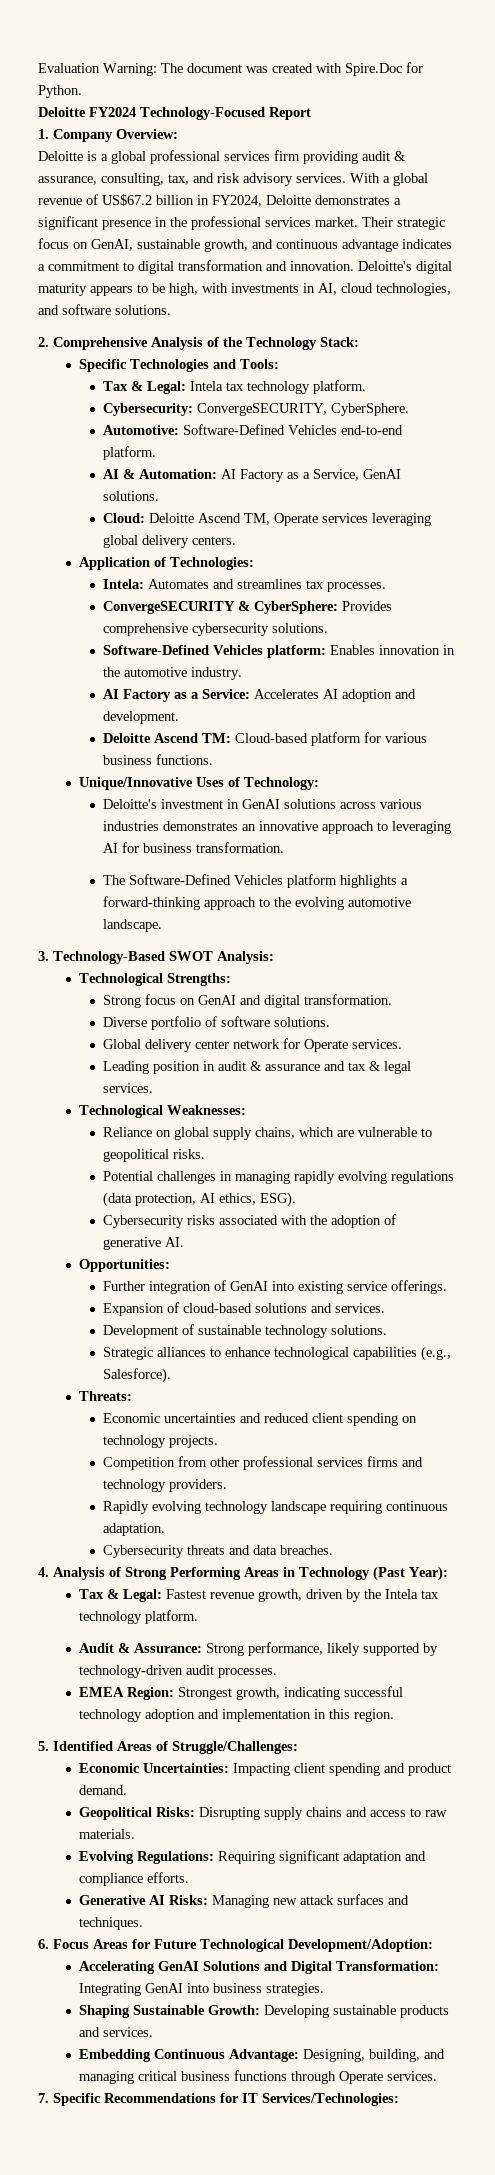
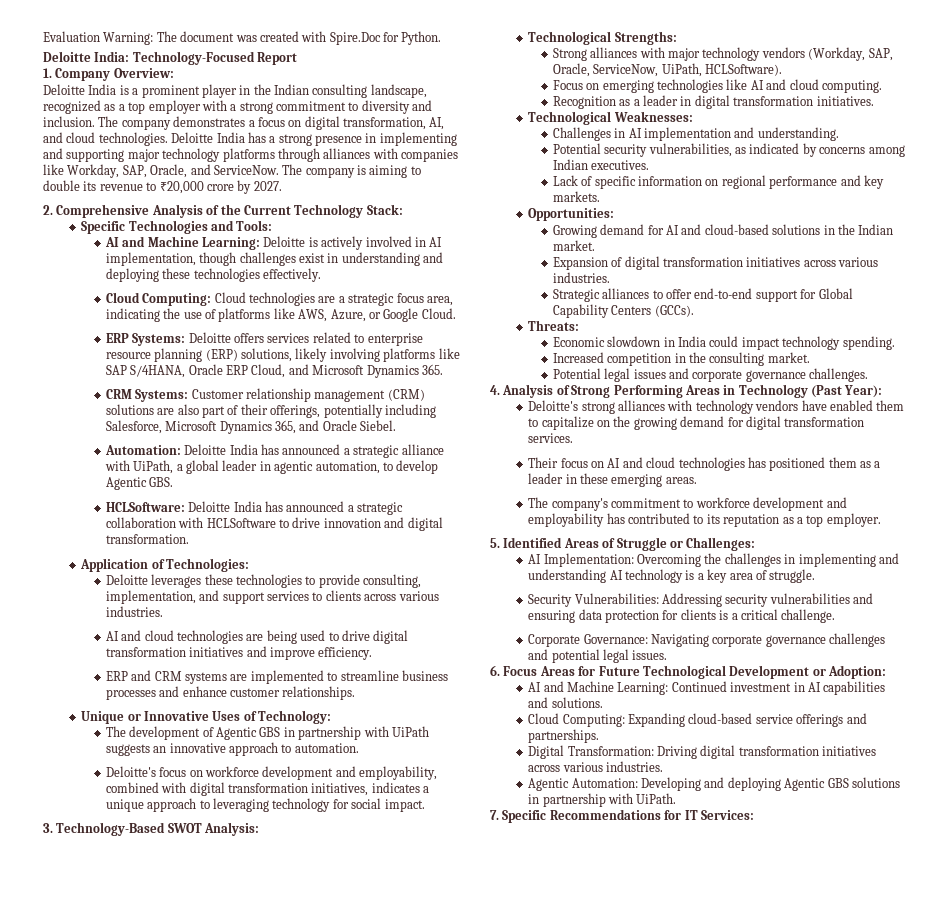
[89,107,136,117] FY2024 -> [94,51,130,62] India:
[87,150,406,164] [38,173,428,186] [38,194,401,207] [38,216,445,230] [38,238,452,252] [38,260,452,274] [38,283,451,296] [38,304,171,315] is a global professional services firm providing audit & assurance, consulting, tax, and risk advisory services. With a global revenue of US$67.2 billion in FY2024, Deloitte demonstrates a significant presence in the professional services market. Their strategic focus on GenAI, sustainable growth, and continuous advantage indicates a commitment to digital transformation and innovation. Deloitte's digital maturity appears to be high, with investments in AI, cloud technologies, and software solutions. -> [88,84,427,98] [43,100,433,114] [43,116,445,130] [43,132,457,146] [43,148,458,162] [43,164,421,178] [43,180,282,194] India is a prominent player in the Indian consulting landscape, recognized as a top employer with a strong commitment to diversity and inclusion. The company demonstrates a focus on digital transformation, AI, and cloud technologies. Deloitte India has a strong presence in implementing and supporting major technology platforms through alliances with companies like Workday, SAP, Oracle, and ServiceNow. The company is aiming to double its revenue to ₹20,000 crore by 2027.
(243, 342) none -> [243,205,291,215] Current
[103,380,367,394] [103,403,410,416] [103,424,404,435] [103,446,157,460] [103,469,402,482] [103,491,160,501] [103,513,432,526] [103,535,237,548] [78,557,254,570] [103,579,387,592] [103,601,393,614] [103,623,329,636] [103,645,456,658] [103,667,243,680] [103,689,417,702] [103,711,180,724] [103,732,428,746] [103,754,214,765] [78,777,319,790] [103,799,423,809] [103,821,452,834] [103,842,285,853] [103,874,409,888] [103,896,412,910] [103,919,163,932] Tax & Legal: Intela tax technology platform. // Cybersecurity: ConvergeSECURITY, CyberSphere. // Automotive: Software-Defined Vehicles end-to-end platform. // AI & Automation: AI Factory as a Service, GenAI solutions. // Cloud: Deloitte Ascend TM, Operate services leveraging global delivery centers. // Application of Technologies: // Intela: Automates and streamlines tax processes. // ConvergeSECURITY & CyberSphere: Provides comprehensive cybersecurity solutions. // Software-Defined Vehicles platform: Enables innovation in the automotive industry. // AI Factory as a Service: Accelerates AI adoption and development. // Deloitte Ascend TM: Cloud-based platform for various business functions. // Unique/Innovative Uses of Technology: // Deloitte's investment in GenAI solutions across various industries demonstrates an innovative approach to leveraging AI for business transformation. // The Software-Defined Vehicles platform highlights a forward-thinking approach to the evolving automotive landscape. -> [104,236,443,250] [105,252,444,266] [105,268,322,282] [105,292,453,306] [105,308,456,322] [105,332,423,346] [105,348,460,362] [105,364,443,378] [105,388,425,402] [105,404,436,418] [105,420,397,434] [104,444,444,458] [104,460,439,474] [105,477,174,490] [105,501,404,515] [105,517,443,531] [105,534,189,544] [80,558,250,572] [105,574,422,588] [105,590,439,604] [105,606,163,617] [105,630,409,644] [105,646,373,660] [105,670,448,684] [105,686,356,700] [81,710,332,724] [105,726,429,740] [105,742,359,756] [105,766,438,780] [105,782,430,796] [105,798,425,812] AI and Machine Learning: Deloitte is actively involved in AI implementation, though challenges exist in understanding and deploying these technologies effectively. // Cloud Computing: Cloud technologies are a strategic focus area, indicating the use of platforms like AWS, Azure, or Google Cloud. // ERP Systems: Deloitte offers services related to enterprise resource planning (ERP) solutions, likely involving platforms like SAP S/4HANA, Oracle ERP Cloud, and Microsoft Dynamics 365. // CRM Systems: Customer relationship management (CRM) solutions are also part of their offerings, potentially including Salesforce, Microsoft Dynamics 365, and Oracle Siebel. // Automation: Deloitte India has announced a strategic alliance with UiPath, a global leader in agentic automation, to develop Agentic GBS. // HCLSoftware: Deloitte India has announced a strategic collaboration with HCLSoftware to drive innovation and digital transformation. // Application of Technologies: // Deloitte leverages these technologies to provide consulting, implementation, and support services to clients across various industries. // AI and cloud technologies are being used to drive digital transformation initiatives and improve efficiency. // ERP and CRM systems are implemented to streamline business processes and enhance customer relationships. // Unique or Innovative Uses of Technology: // The development of Agentic GBS in partnership with UiPath suggests an innovative approach to automation. // Deloitte's focus on workforce development and employability, combined with digital transformation initiatives, indicates a unique approach to leveraging technology for social impact.
[145,994,393,1008] [103,1016,331,1030] [103,1038,403,1052] [103,1061,412,1074] [103,1083,154,1093] [78,1105,246,1118] [103,1127,433,1140] [103,1149,206,1162] [103,1171,455,1184] [103,1192,297,1207] [103,1214,397,1228] [103,1237,185,1250] [78,1259,170,1272] [103,1280,448,1294] [103,1302,386,1316] [103,1324,388,1338] [103,1346,452,1361] [103,1368,172,1383] [78,1391,132,1401] [103,1413,418,1426] [103,1435,219,1448] [103,1456,424,1470] [103,1479,228,1492] [103,1501,449,1514] [103,1523,166,1536] [103,1545,334,1558] focus on GenAI and digital transformation. // Diverse portfolio of software solutions. // Global delivery center network for Operate services. // Leading position in audit & assurance and tax & legal services. // Technological Weaknesses: // Reliance on global supply chains, which are vulnerable to geopolitical risks. // Potential challenges in managing rapidly evolving regulations (data protection, AI ethics, ESG). // Cybersecurity risks associated with the adoption of generative AI. // Opportunities: // Further integration of GenAI into existing service offerings. // Expansion of cloud-based solutions and services. // Development of sustainable technology solutions. // Strategic alliances to enhance technological capabilities (e.g., Salesforce). // Threats: // Economic uncertainties and reduced client spending on technology projects. // Competition from other professional services firms and technology providers. // Rapidly evolving technology landscape requiring continuous adaptation. // Cybersecurity threats and data breaches. -> [590,47,893,61] [552,63,783,77] [552,79,882,93] [552,95,874,109] [528,111,693,125] [552,127,839,141] [552,143,905,157] [552,159,650,170] [552,175,884,189] [552,191,600,202] [528,208,615,221] [552,224,894,238] [552,240,595,251] [552,256,879,270] [552,272,610,283] [552,288,853,302] [552,304,694,318] [528,320,580,331] [552,336,895,350] [552,352,810,366] [552,368,869,382] alliances with major technology vendors (Workday, SAP, Oracle, ServiceNow, UiPath, HCLSoftware). // Focus on emerging technologies like AI and cloud computing. // Recognition as a leader in digital transformation initiatives. // Technological Weaknesses: // Challenges in AI implementation and understanding. // Potential security vulnerabilities, as indicated by concerns among Indian executives. // Lack of specific information on regional performance and key markets. // Opportunities: // Growing demand for AI and cloud-based solutions in the Indian market. // Expansion of digital transformation initiatives across various industries. // Strategic alliances to offer end-to-end support for Global Capability Centers (GCCs). // Threats: // Economic slowdown in India could impact technology spending. // Increased competition in the consulting market. // Potential legal issues and corporate governance challenges.
[78,1589,439,1602] [78,1610,198,1624] [78,1642,438,1656] [78,1665,277,1678] [78,1686,403,1700] [78,1709,394,1722] [38,1741,298,1754] [78,1763,451,1776] [78,1785,127,1795] [78,1807,447,1820] [78,1829,135,1839] [78,1850,426,1864] [78,1872,189,1886] [78,1894,409,1908] [78,1917,143,1930] Tax & Legal: Fastest revenue growth, driven by the Intela tax technology platform. // Audit & Assurance: Strong performance, likely supported by technology-driven audit processes. // EMEA Region: Strongest growth, indicating successful technology adoption and implementation in this region. // 5. Identified Areas of Struggle/Challenges: // Economic Uncertainties: Impacting client spending and product demand. // Geopolitical Risks: Disrupting supply chains and access to raw materials. // Evolving Regulations: Requiring significant adaptation and compliance efforts. // Generative AI Risks: Managing new attack surfaces and techniques. -> [528,400,905,414] [528,416,865,430] [528,433,574,443] [528,457,881,471] [528,473,697,487] [528,497,847,511] [528,513,881,527] [490,537,756,551] [528,553,899,567] [528,569,816,583] [528,593,874,607] [528,609,836,623] [528,633,886,647] [528,649,668,663] Deloitte's strong alliances with technology vendors have enabled them to capitalize on the growing demand for digital transformation services. // Their focus on AI and cloud technologies has positioned them as a leader in these emerging areas. // The company's commitment to workforce development and employability has contributed to its reputation as a top employer. // 5. Identified Areas of Struggle or Challenges: // AI Implementation: Overcoming the challenges in implementing and understanding AI technology is a key area of struggle. // Security Vulnerabilities: Addressing security vulnerabilities and ensuring data protection for clients is a critical challenge. // Corporate Governance: Navigating corporate governance challenges and potential legal issues.
[288,1939,433,1952] [78,1961,439,1974] [78,1983,324,1996] [78,2005,449,2018] [78,2027,153,2037] [78,2049,445,2062] [78,2070,437,2084] Development/Adoption: // Accelerating GenAI Solutions and Digital Transformation: Integrating GenAI into business strategies. // Shaping Sustainable Growth: Developing sustainable products and services. // Embedding Continuous Advantage: Designing, building, and managing critical business functions through Operate services. -> [729,665,886,679] [528,681,886,695] [528,697,603,708] [528,713,867,727] [528,729,600,743] [528,745,877,759] [528,761,664,772] [528,777,900,791] [528,793,677,807] Development or Adoption: // AI and Machine Learning: Continued investment in AI capabilities and solutions. // Cloud Computing: Expanding cloud-based service offerings and partnerships. // Digital Transformation: Driving digital transformation initiatives across various industries. // Agentic Automation: Developing and deploying Agentic GBS solutions in partnership with UiPath.
[262,2093,399,2106] Services/Technologies: -> [700,810,754,820] Services:

